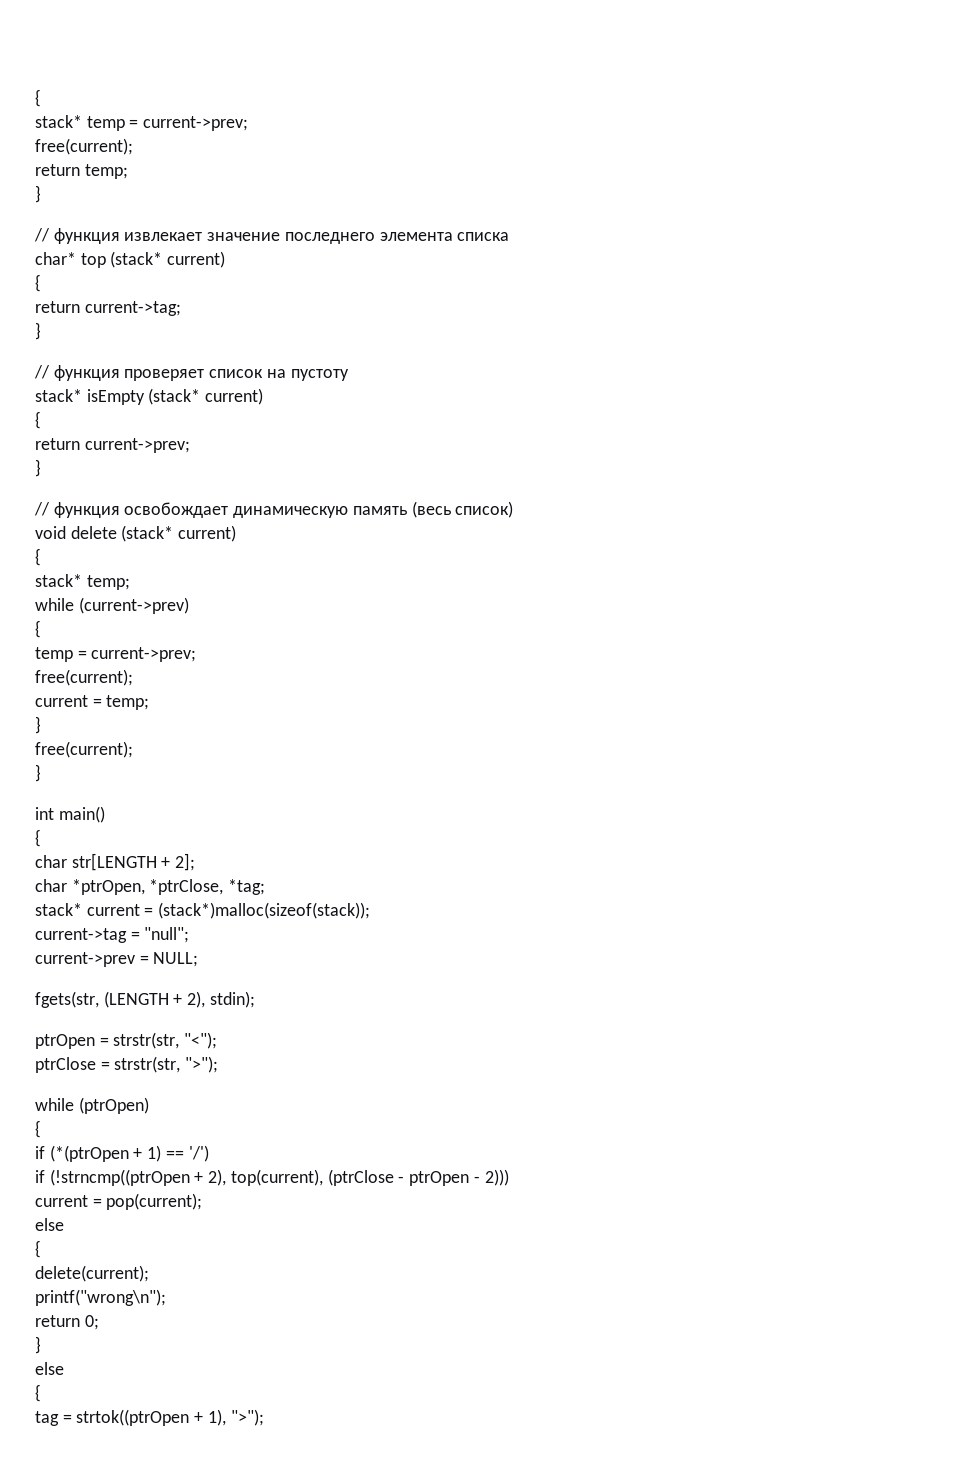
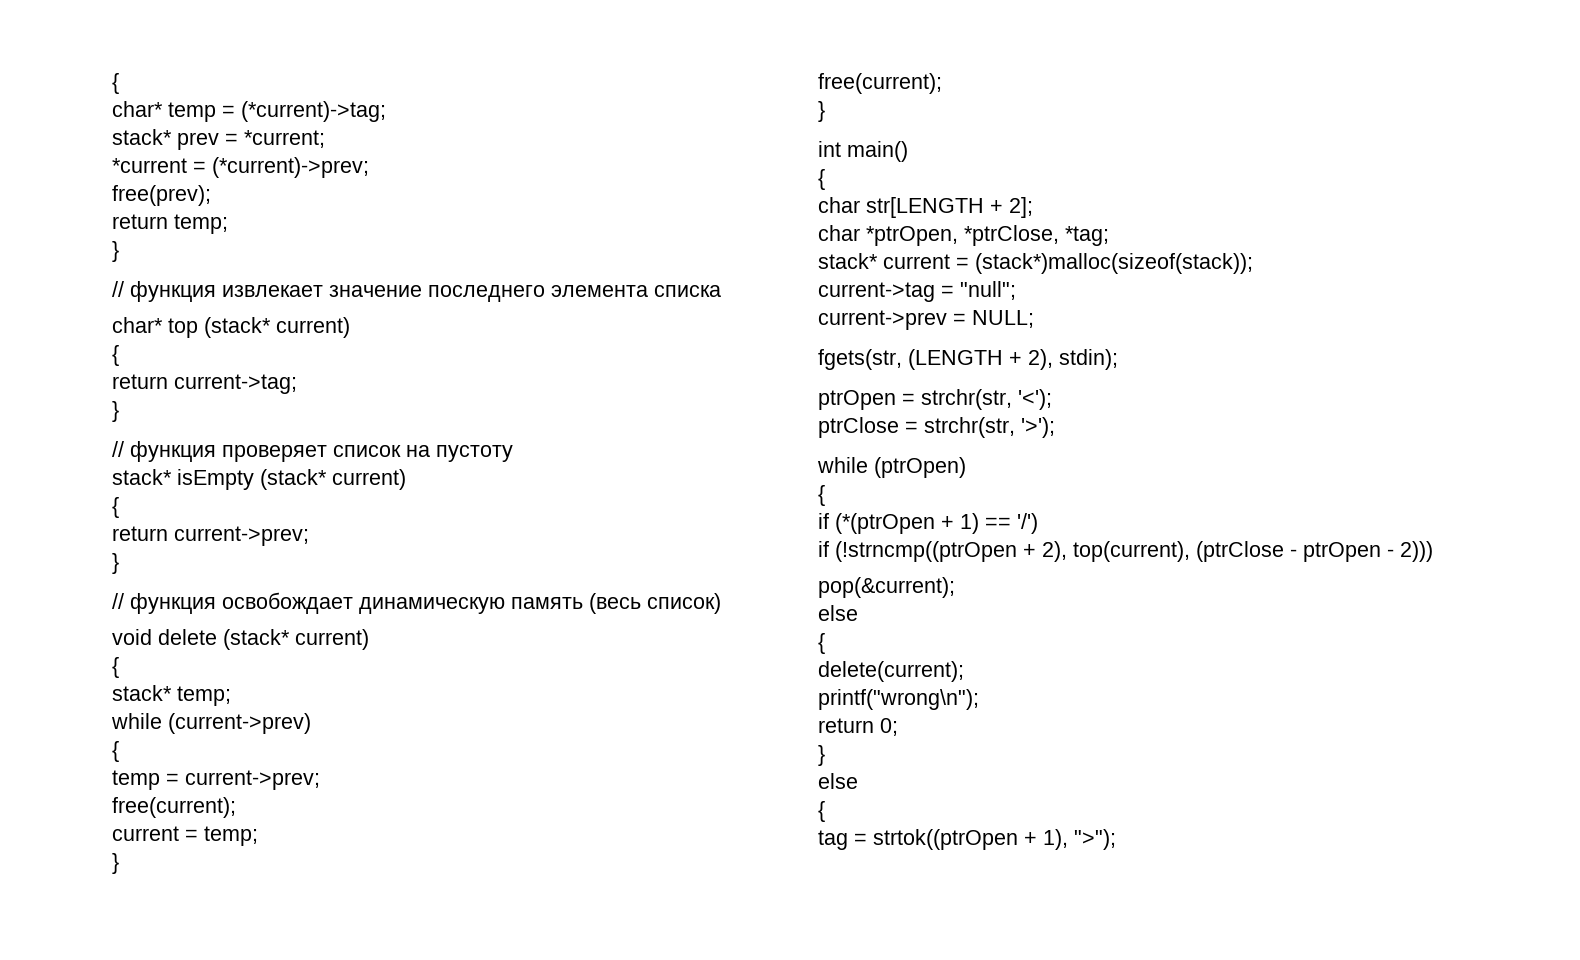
[35,89,41,107] [35,115,249,131] [35,138,133,155] { // stack* temp = current->prev; // free(current); -> [112,73,119,94] [112,101,386,122] [112,129,325,150] [112,157,369,178] [112,185,211,206] { // char* temp = (*current)->tag; // stack* prev = *current; // *current = (*current)->prev; // free(prev);
[113,1032,218,1049] strstr(str, "<"); -> [921,389,1052,410] strchr(str, '<');
[114,1056,219,1073] strstr(str, ">"); -> [924,417,1055,438] strchr(str, '>');
[35,1193,203,1210] current = pop(current); -> [818,577,955,598] pop(&current);

